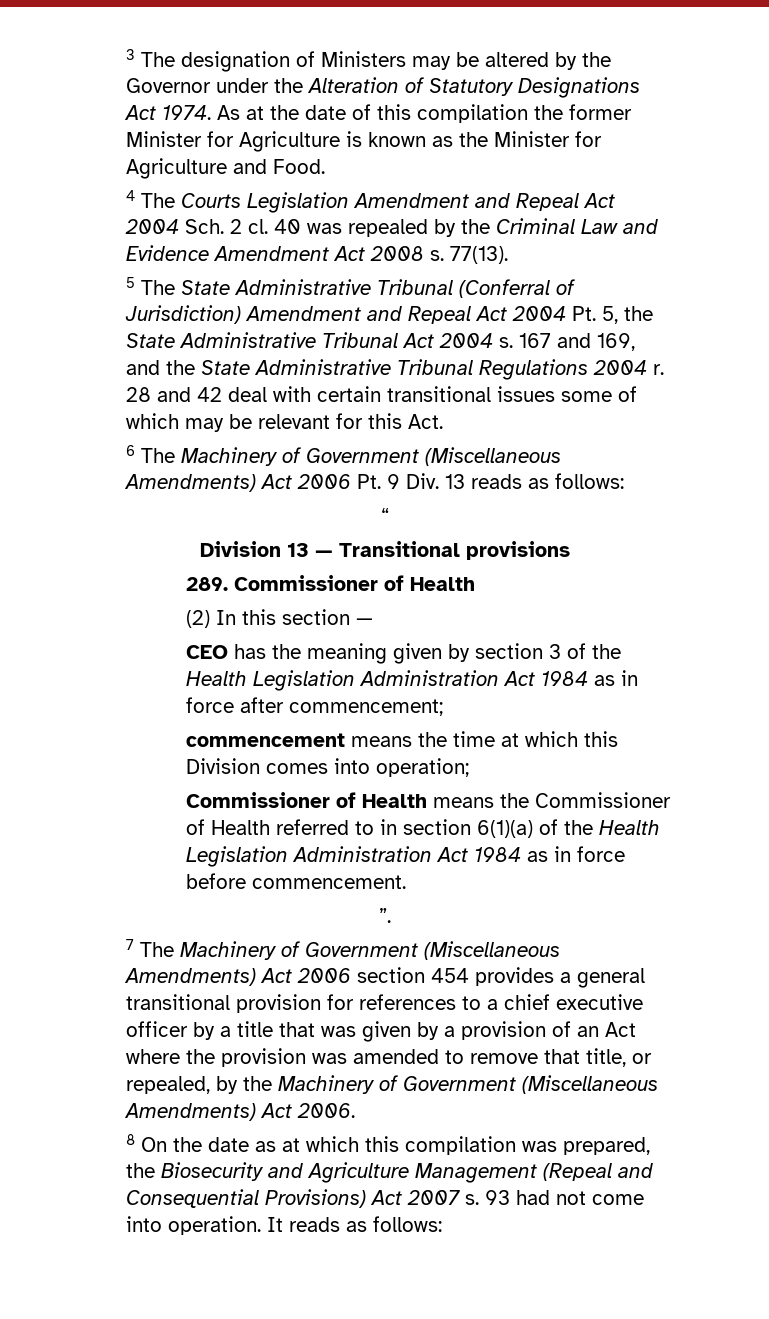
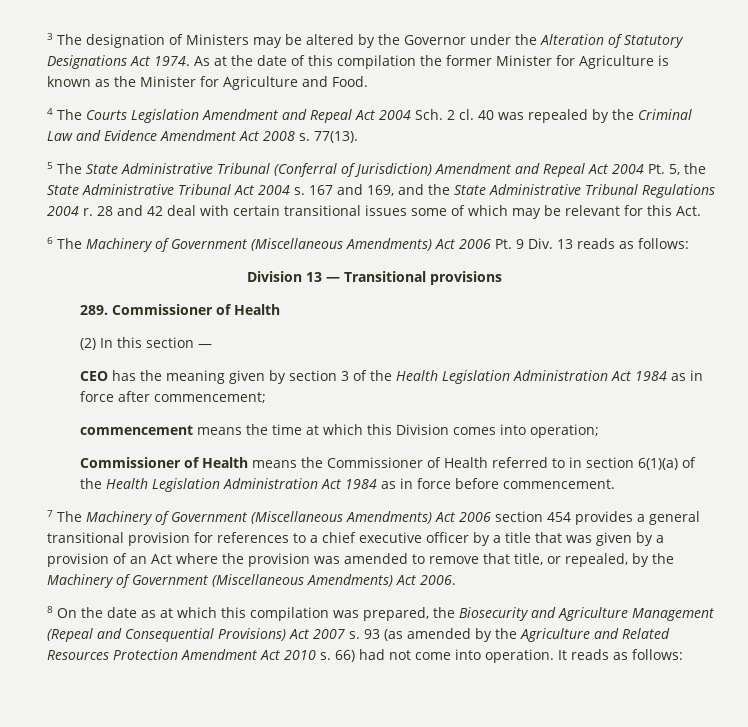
[380,508,389,523] // “ -> (690, 243) none
[378,908,391,923] // ”. -> (616, 484) none
(511, 1197) none -> [384,628,671,642] [47,649,356,662] (as amended by the Agriculture and Related Resources Protection Amendment Act 2010 s. 66)

